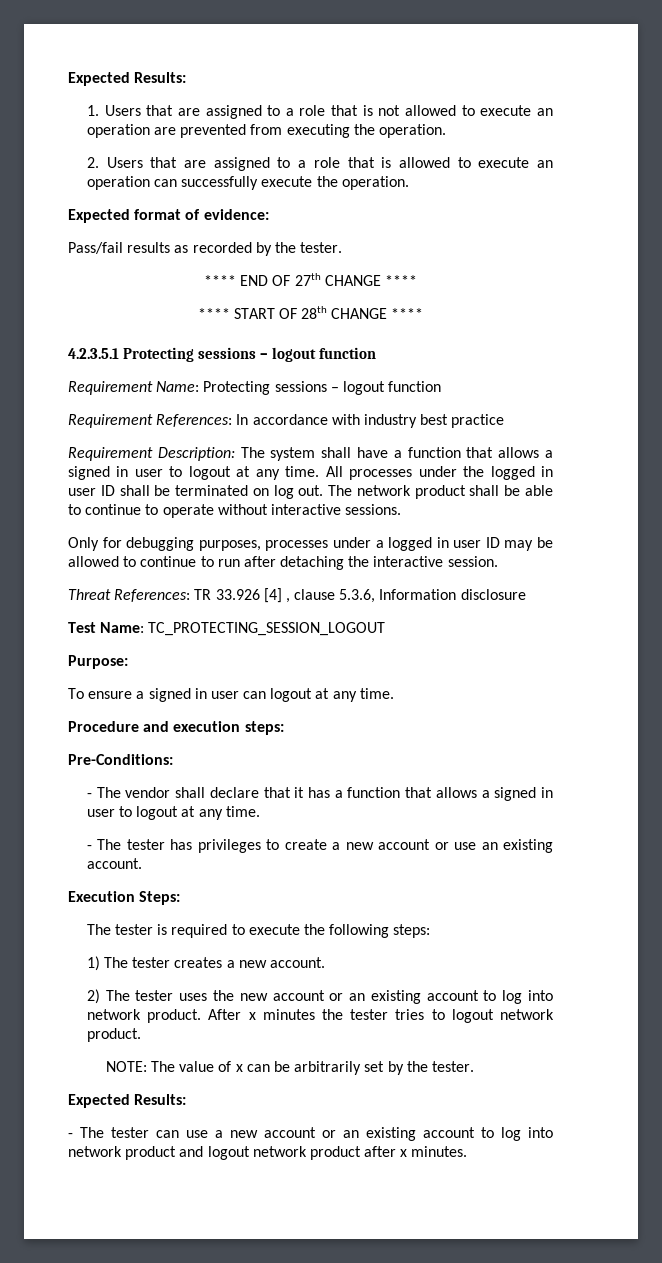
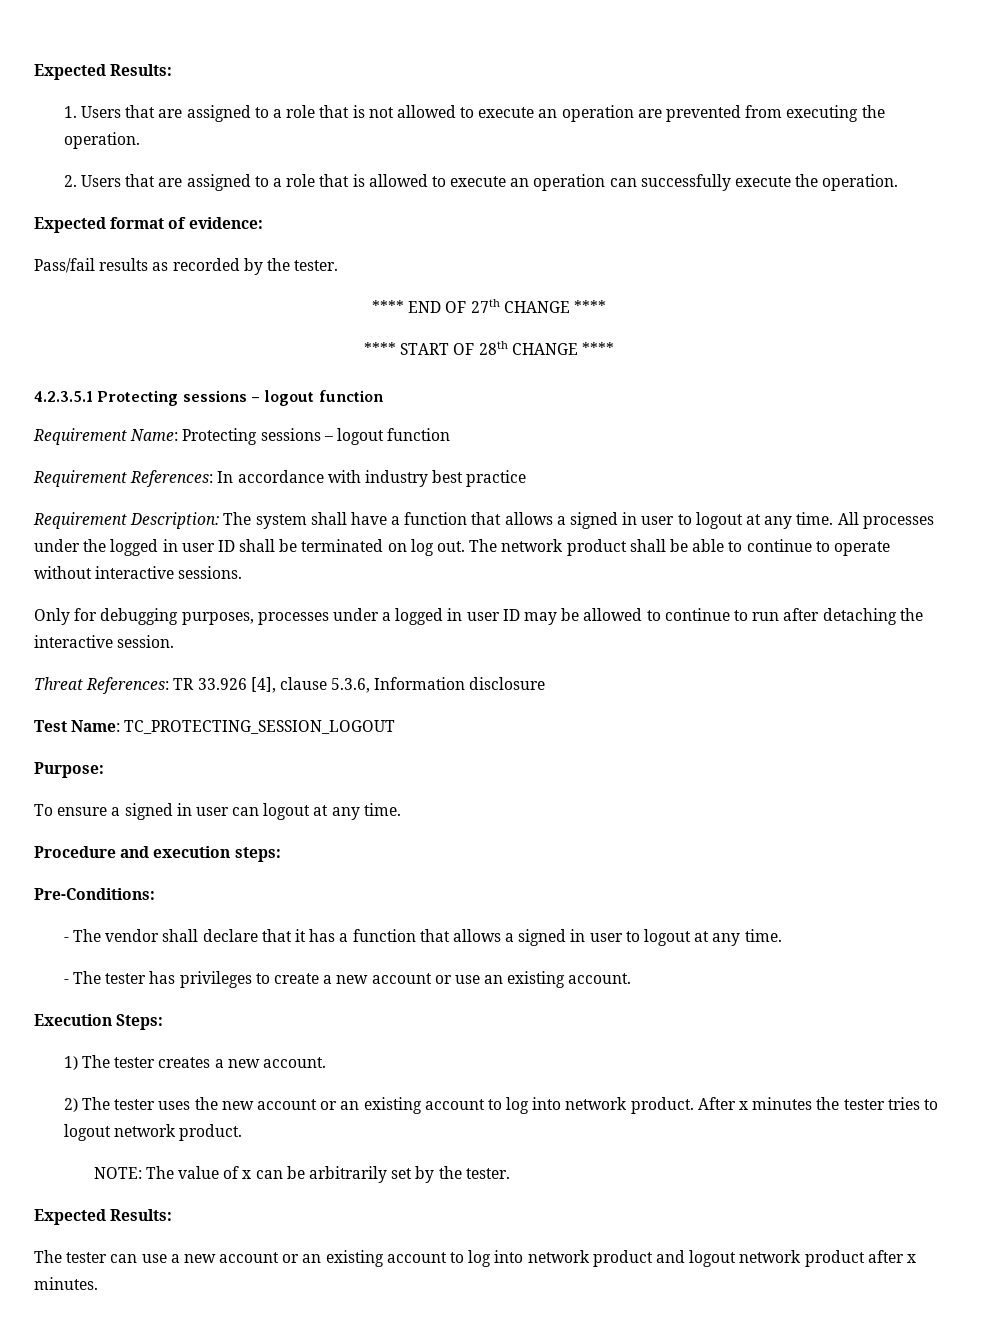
[263,588,290,603] [4] , -> [250,677,276,693] [4],
[86,924,431,938] // The tester is required to execute the following steps: -> (164, 1022) none
[68,1133,73,1138] - -> (173, 1215) none

